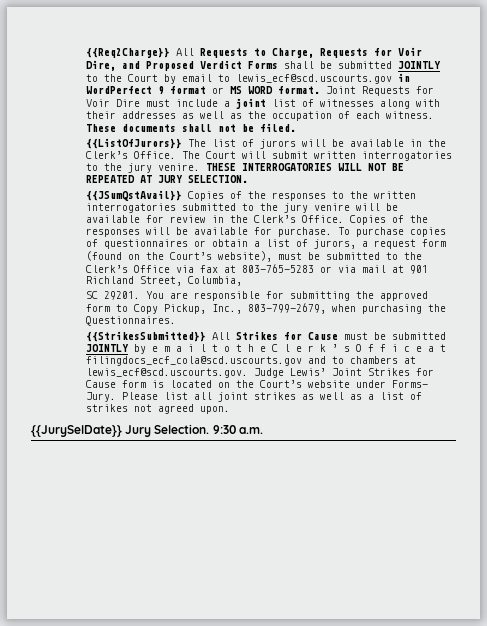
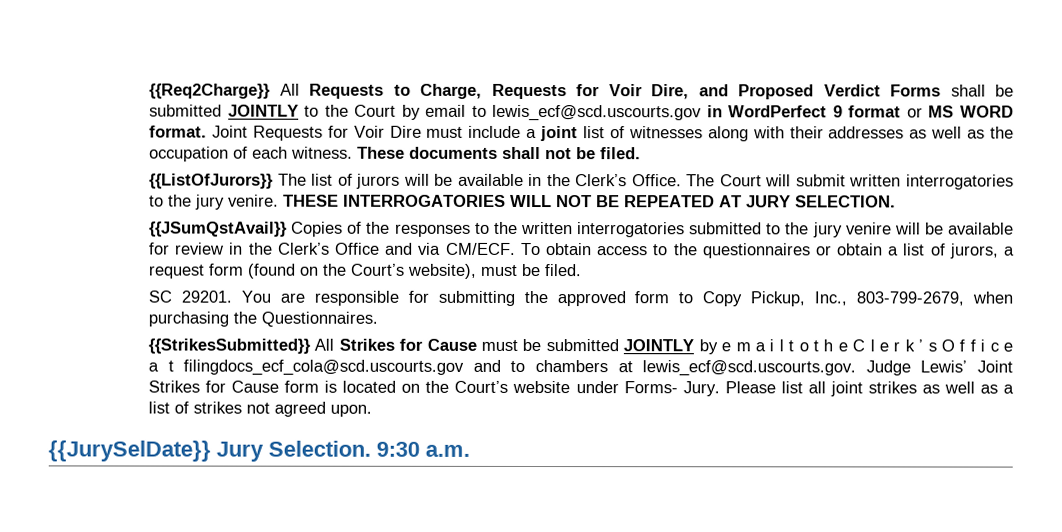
[302,215,429,225] [86,227,447,237] [86,239,99,247] Office. Copies of the responses will be available for purchase. To purchase copies of -> [335,242,698,256] Office and via CM/ECF. To obtain access to the
[326,252,423,260] [86,264,429,274] [86,276,243,286] submitted to the Clerk’s Office via fax at 803-765-5283 or via mail at 901 Richland Street, Columbia, -> [544,264,583,277] filed.

